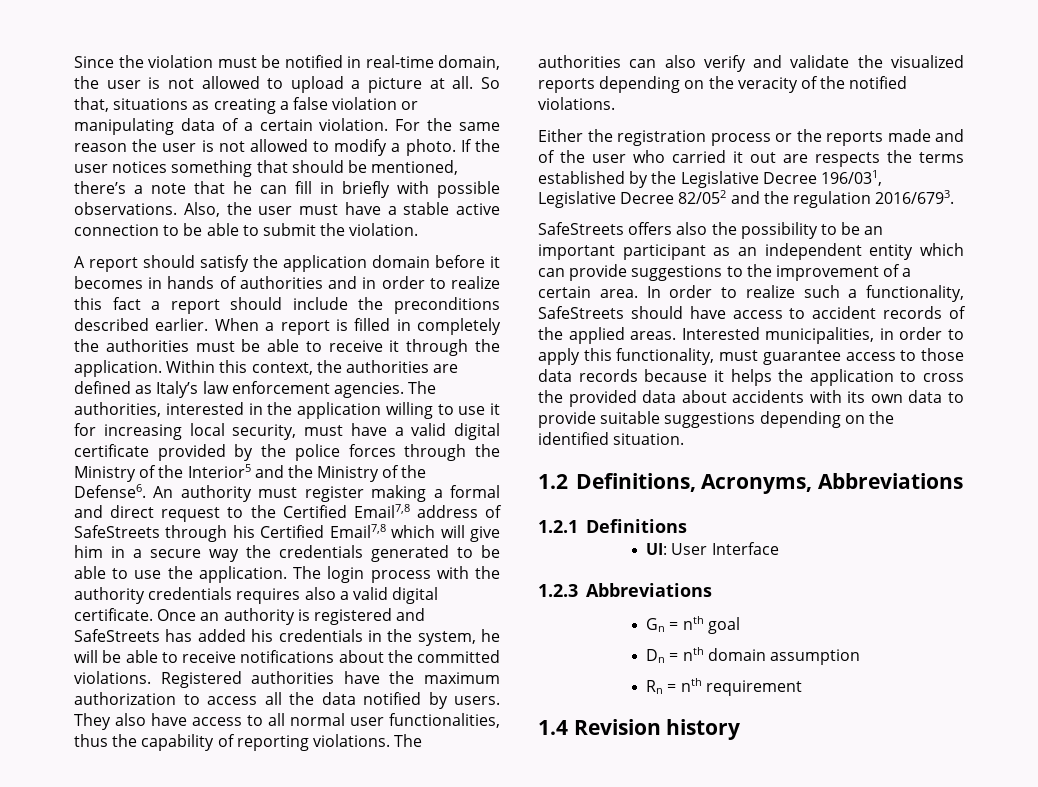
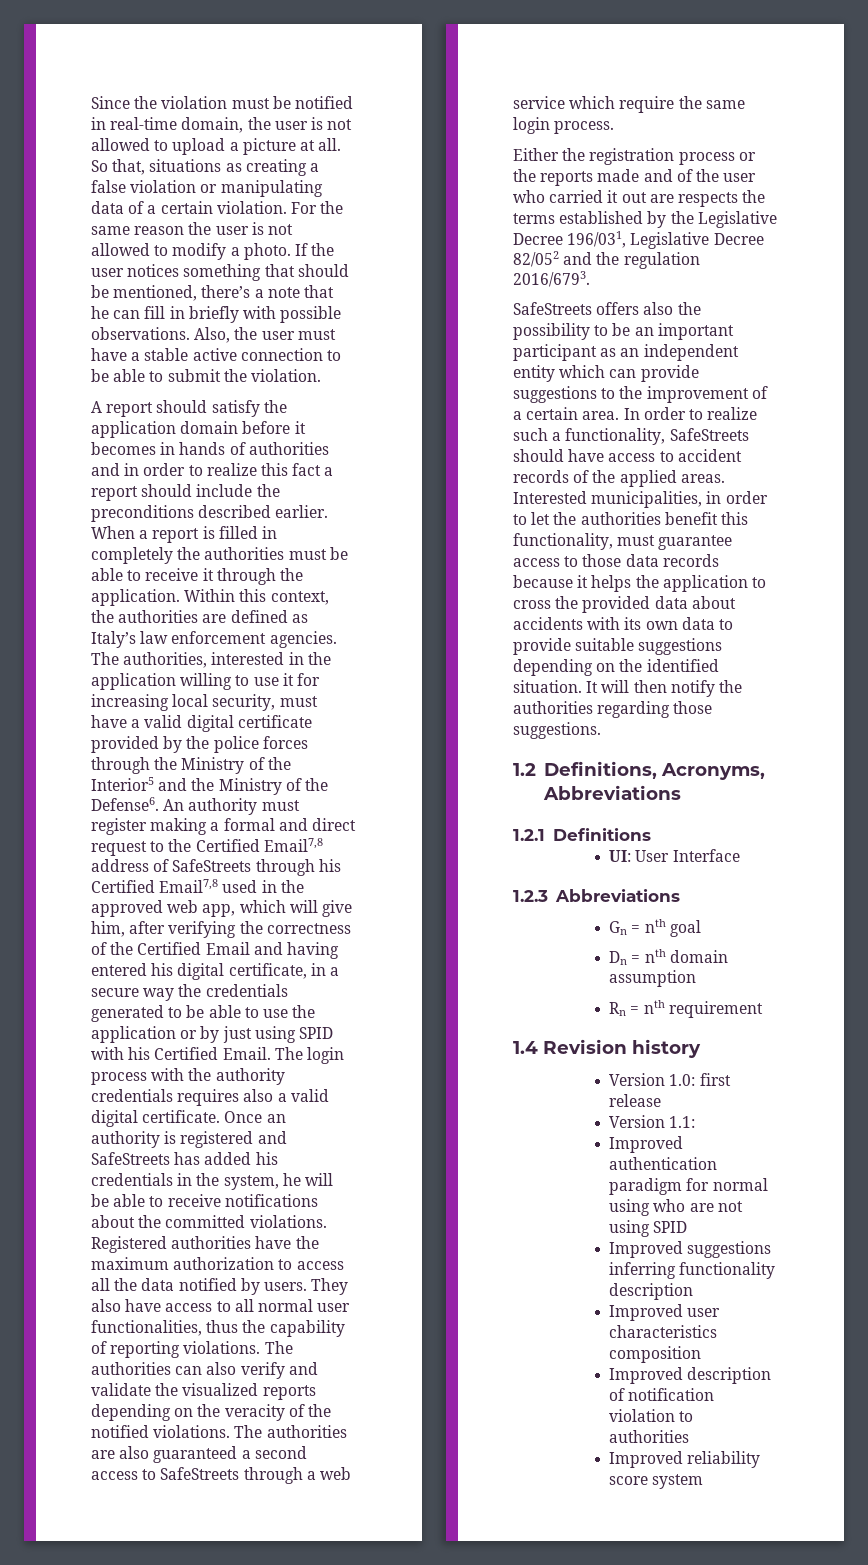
[391,525,500,542] [74,545,103,558] which will give him -> [222,880,304,893] [91,900,352,917] [91,921,351,938] [91,942,339,959] [91,963,307,980] used in the approved web app, which will give him, after verifying the correctness of the Certified Email and having entered his digital certificate,
[198,566,287,583] application. -> [91,1026,333,1043] [91,1047,271,1060] application or by just using SPID with his Certified Email.
(615, 103) none -> [234,1425,347,1438] [91,1446,307,1463] [91,1467,351,1484] [513,96,745,113] [513,117,615,134] The authorities are also guaranteed a second access to SafeStreets through a web service which require the same login process.
[538,348,580,365] apply -> [531,512,718,525] let the authorities benefit
(685, 439) none -> [586,680,742,697] [513,701,713,718] [513,722,601,739] It will then notify the authorities regarding those suggestions.
(741, 729) none -> [609,1073,731,1086] [609,1094,662,1107] [609,1115,696,1128] [609,1136,684,1153] [609,1157,718,1170] [609,1178,768,1195] [609,1199,743,1216] [609,1220,688,1237] [609,1241,772,1258] [609,1262,776,1279] [609,1283,694,1300] [609,1304,721,1321] [609,1325,718,1338] [609,1346,702,1363] [609,1367,772,1384] [609,1388,715,1401] [609,1409,694,1422] [609,1430,690,1443] [609,1451,761,1468] [609,1474,704,1489] // Version 1.0: first release // Version 1.1: // Improved authentication paradigm for normal using who are not using SPID // Improved suggestions inferring functionality description // Improved user characteristics composition // Improved description of notification violation to authorities // Improved reliability score system

